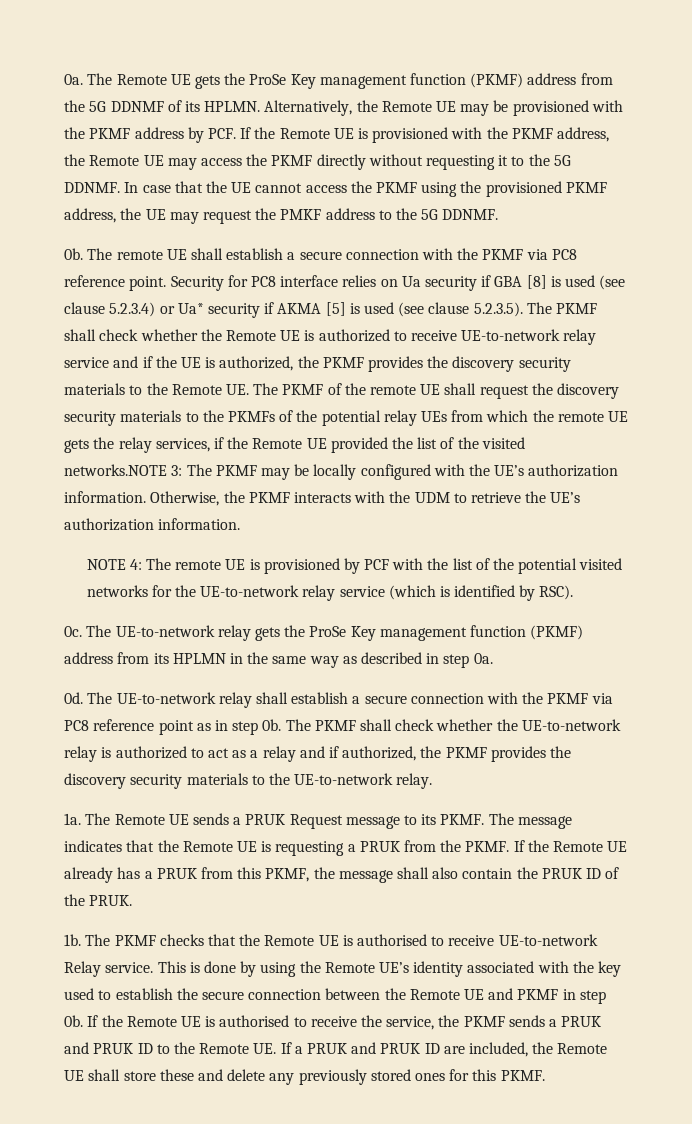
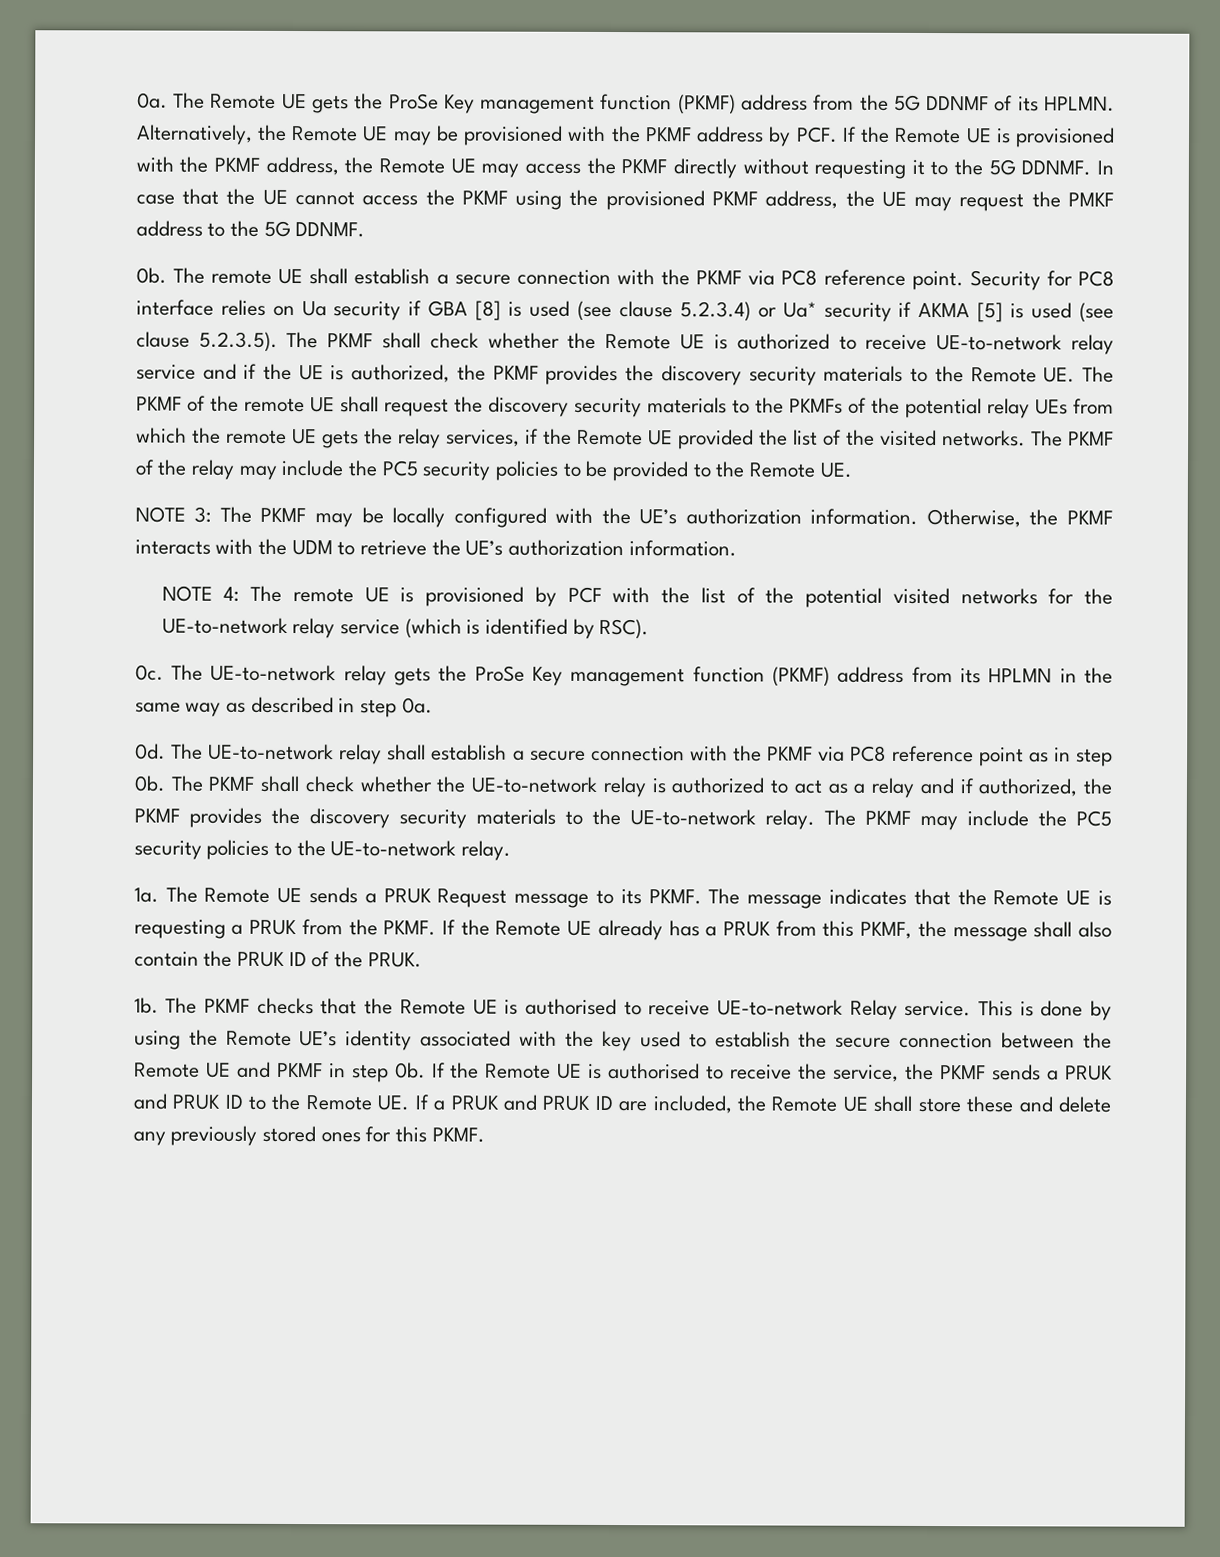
[64,464,168,476] networks.NOTE -> [941,430,1114,447] [134,459,852,482] [134,506,186,523] networks. The PKMF of the relay may include the PC5 security policies to be provided to the Remote UE. // NOTE
(433, 781) none -> [823,809,1112,831] [133,839,512,861] The PKMF may include the PC5 security policies to the UE-to-network relay.

